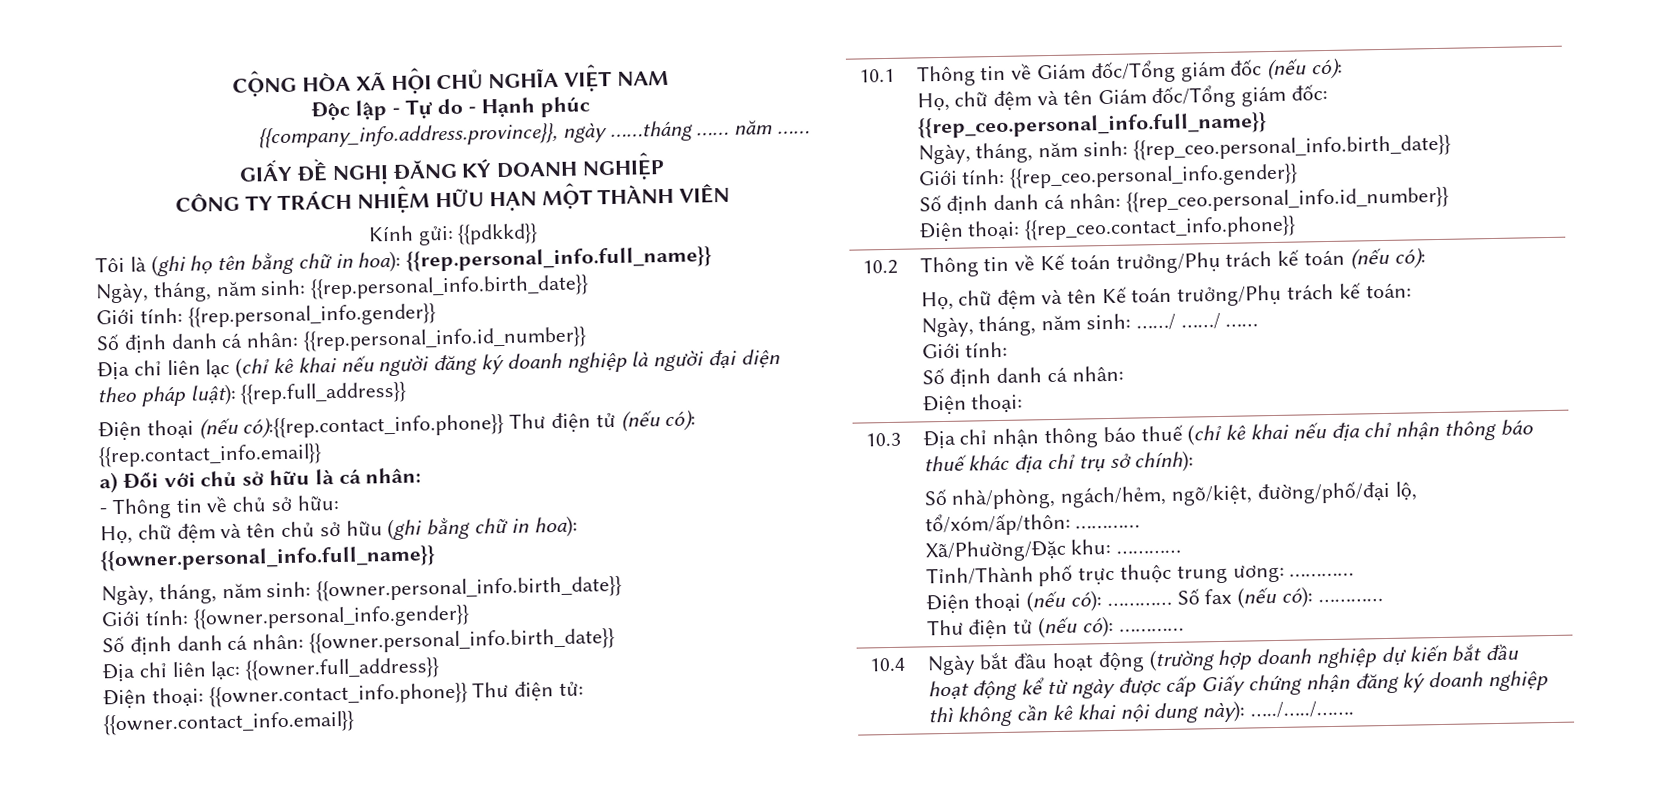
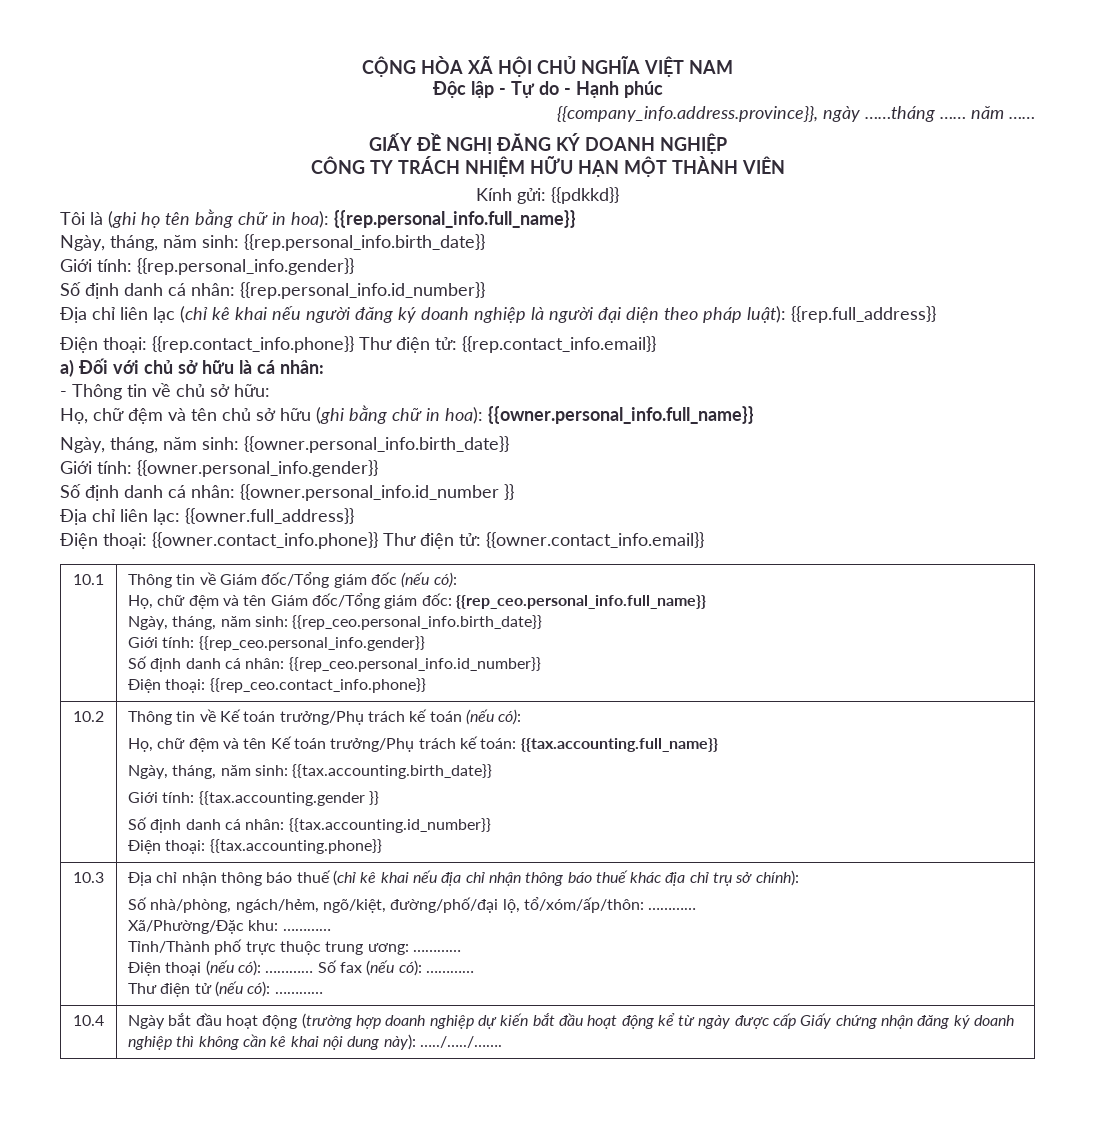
[146,409,697,440] thoại (nếu có):{{rep.contact_info.phone}} Thư điện tử (nếu có): -> [103,336,457,353] thoại: {{rep.contact_info.phone}} Thư điện tử:
[309,627,616,654] {{owner.personal_info.birth_date}} -> [240,484,514,501] {{owner.personal_info.id_number }}
[920,312,1259,338] [921,341,1009,359] [921,365,1124,388] [922,393,1024,416] // Ngày, tháng, năm sinh: ……/ ……/ …… // Giới tính: // Số định danh cá nhân: // Điện thoại: -> [520,738,718,752] [128,764,493,779] [128,791,379,806] [128,817,491,833] [128,839,382,854] {{tax.accounting.full_name}} // Ngày, tháng, năm sinh: {{tax.accounting.birth_date}} // Giới tính: {{tax.accounting.gender }} // Số định danh cá nhân: {{tax.accounting.id_number}} // Điện thoại: {{tax.accounting.phone}}

